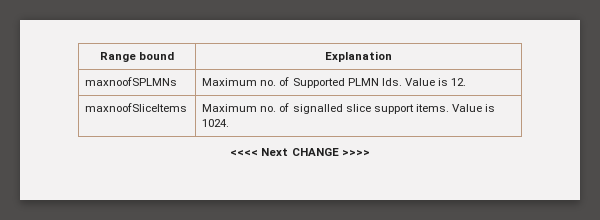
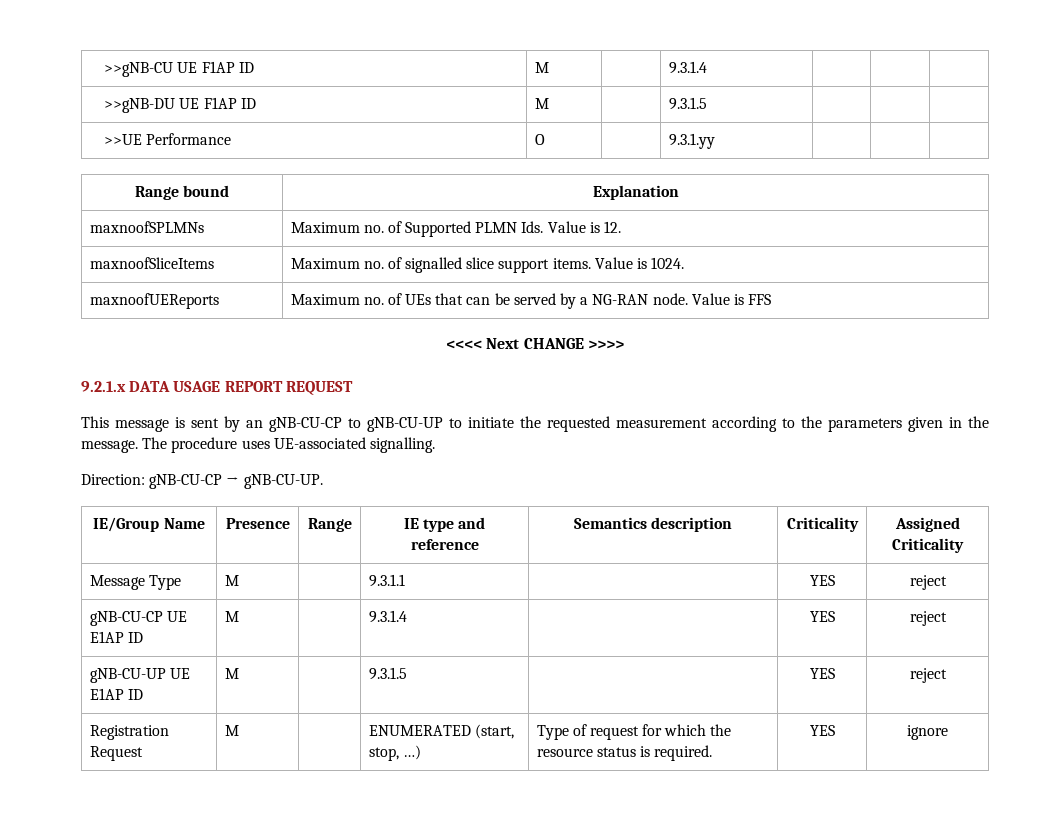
(99, 57) none -> [104,61,254,77] [534,62,549,73] [668,61,707,74] [104,97,256,113] [534,98,549,109] [668,97,707,110] [104,133,232,145] [534,134,545,145] [668,133,715,149] >>gNB-CU UE F1AP ID | M | | 9.3.1.4 | | | // >>gNB-DU UE F1AP ID | M | | 9.3.1.5 | | | // >>UE Performance | O | | 9.3.1.yy | | | //
[230,148,370,156] // <<<< Next CHANGE >>>> -> [89,293,219,309] [290,293,772,309] [446,338,624,349] [81,381,353,395] [81,416,989,432] [81,437,435,453] [81,474,323,489] [93,517,205,532] [225,518,290,529] [307,518,352,532] [403,517,486,532] [410,539,479,550] [573,517,733,532] [786,517,859,532] [894,517,960,532] [892,538,964,553] [89,575,181,590] [224,575,239,586] [368,574,405,587] [809,575,835,586] [909,575,947,590] [89,611,187,626] [89,631,143,643] [224,611,239,622] [368,610,407,623] [809,611,835,622] [909,611,947,626] [89,668,190,683] [89,688,143,700] [224,668,239,679] [368,667,407,680] [809,668,835,679] [909,668,947,683] [89,725,169,740] [89,746,143,761] [224,725,239,736] [368,724,514,739] [368,745,421,761] [536,724,732,740] [536,745,713,761] [809,725,835,736] [907,725,948,740] // maxnoofUEReports | Maximum no. of UEs that can be served by a NG-RAN node. Value is FFS // <<<< Next CHANGE >>>> // 9.2.1.x DATA USAGE REPORT REQUEST // This message is sent by an gNB-CU-CP to gNB-CU-UP to initiate the requested measurement according to the parameters given in the message. The procedure uses UE-associated signalling. // Direction: gNB-CU-CP → gNB-CU-UP. // IE/Group Name | Presence | Range | IE type and reference | Semantics description | Criticality | Assigned Criticality // Message Type | M | | 9.3.1.1 | | YES | reject // gNB-CU-CP UE E1AP ID | M | | 9.3.1.4 | | YES | reject // gNB-CU-UP UE E1AP ID | M | | 9.3.1.5 | | YES | reject // Registration Request | M | | ENUMERATED (start, stop, …) | Type of request for which the resource status is required. | YES | ignore

